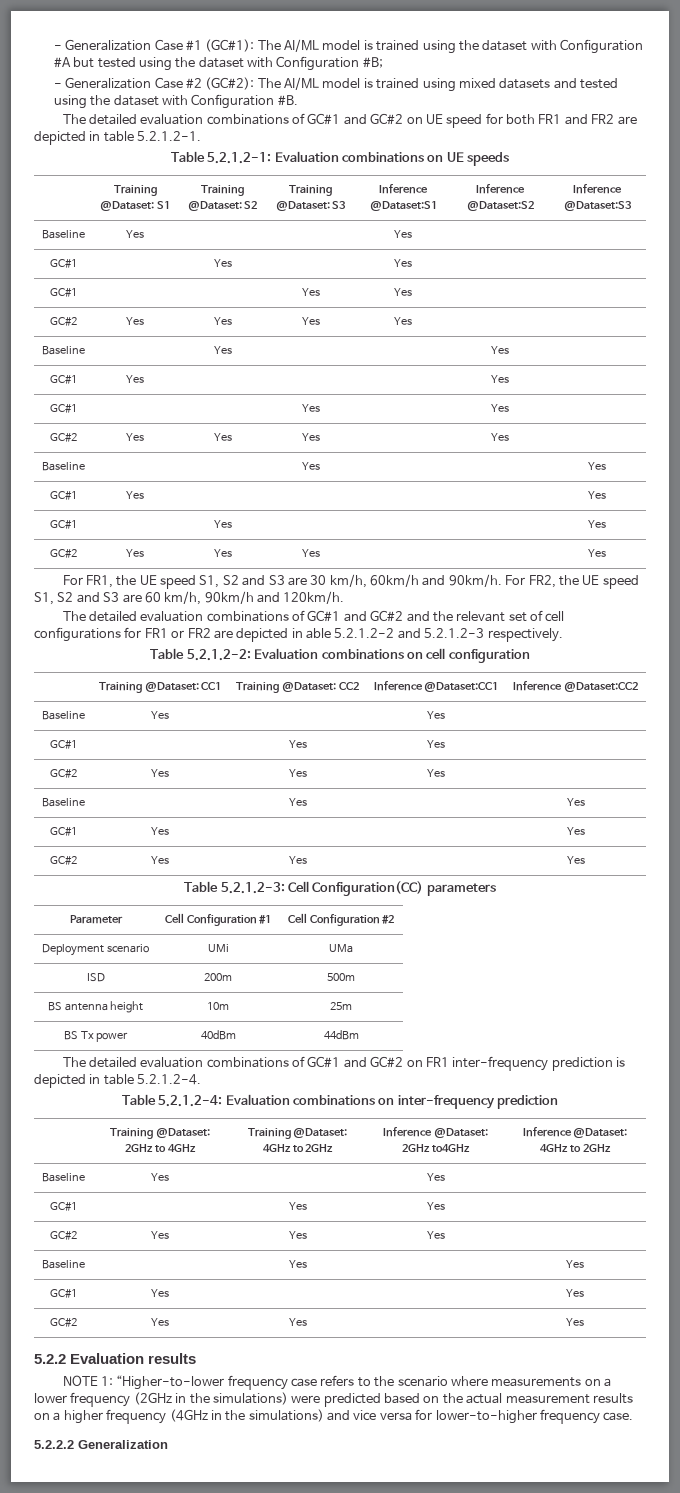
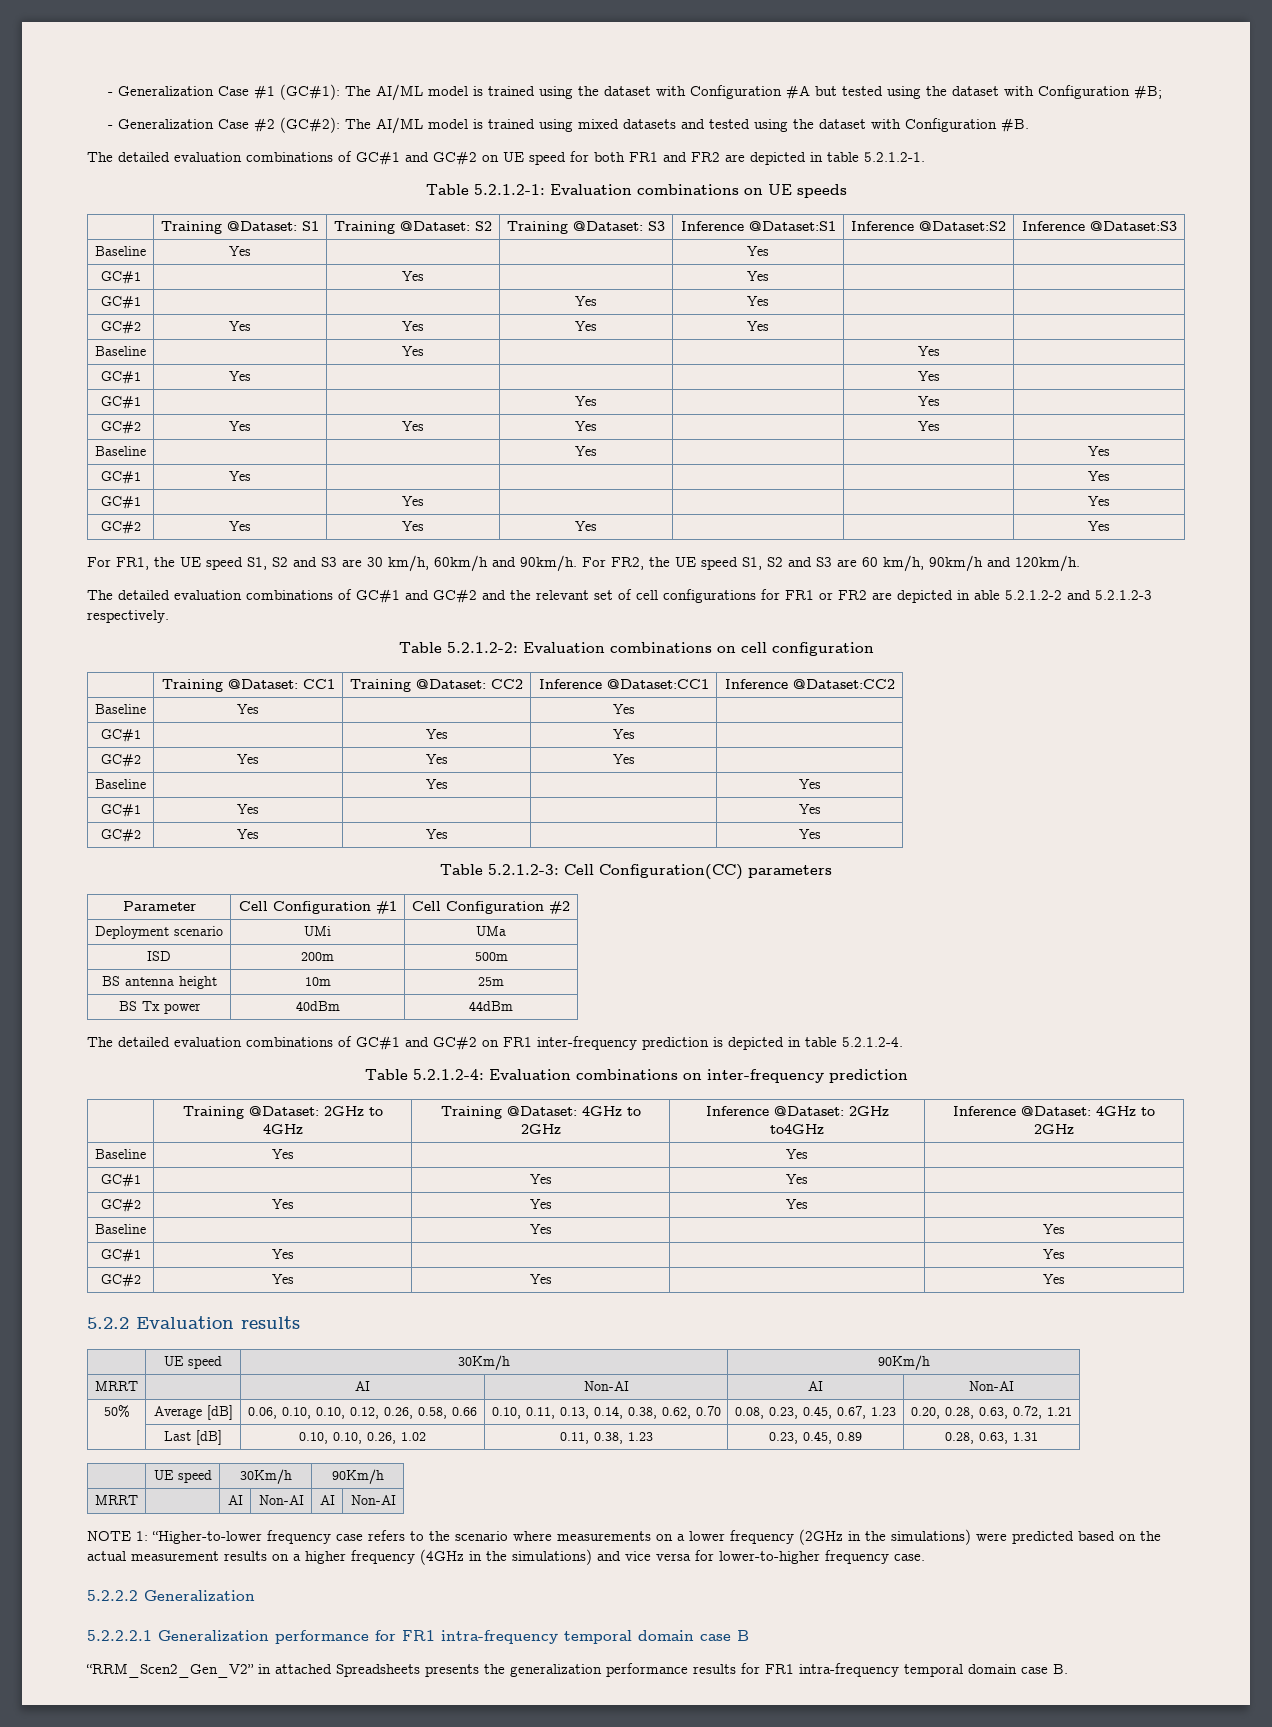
(197, 1358) none -> [164,1356,222,1369] [457,1355,510,1370] [877,1355,930,1370] [95,1381,138,1391] [354,1381,370,1391] [583,1381,629,1391] [808,1381,823,1391] [969,1381,1014,1391] [103,1405,130,1418] [153,1405,233,1420] [248,1407,477,1419] [491,1406,721,1419] [735,1406,896,1419] [911,1406,1072,1419] [164,1430,222,1445] [299,1432,426,1444] [559,1432,653,1444] [769,1431,862,1444] [945,1432,1038,1444] [153,1470,212,1483] [239,1469,292,1484] [331,1469,384,1484] [95,1495,138,1505] [227,1495,243,1505] [258,1495,304,1505] [319,1495,335,1505] [350,1495,396,1505] // | UE speed | 30Km/h | 90Km/h // MRRT | | AI | Non-AI | AI | Non-AI // 50% | Average [dB] | 0.06, 0.10, 0.10, 0.12, 0.26, 0.58, 0.66 | 0.10, 0.11, 0.13, 0.14, 0.38, 0.62, 0.70 | 0.08, 0.23, 0.45, 0.67, 1.23 | 0.20, 0.28, 0.63, 0.72, 1.21 // | Last [dB] | 0.10, 0.10, 0.26, 1.02 | 0.11, 0.38, 1.23 | 0.23, 0.45, 0.89 | 0.28, 0.63, 1.31 // | UE speed | 30Km/h | 90Km/h // MRRT | | AI | Non-AI | AI | Non-AI
(168, 1444) none -> [87,1630,749,1644] [86,1663,1068,1678] // 5.2.2.2.1 Generalization performance for FR1 intra-frequency temporal domain case B // “RRM_Scen2_Gen_V2” in attached Spreadsheets presents the generalization performance results for FR1 intra-frequency temporal domain case B.

